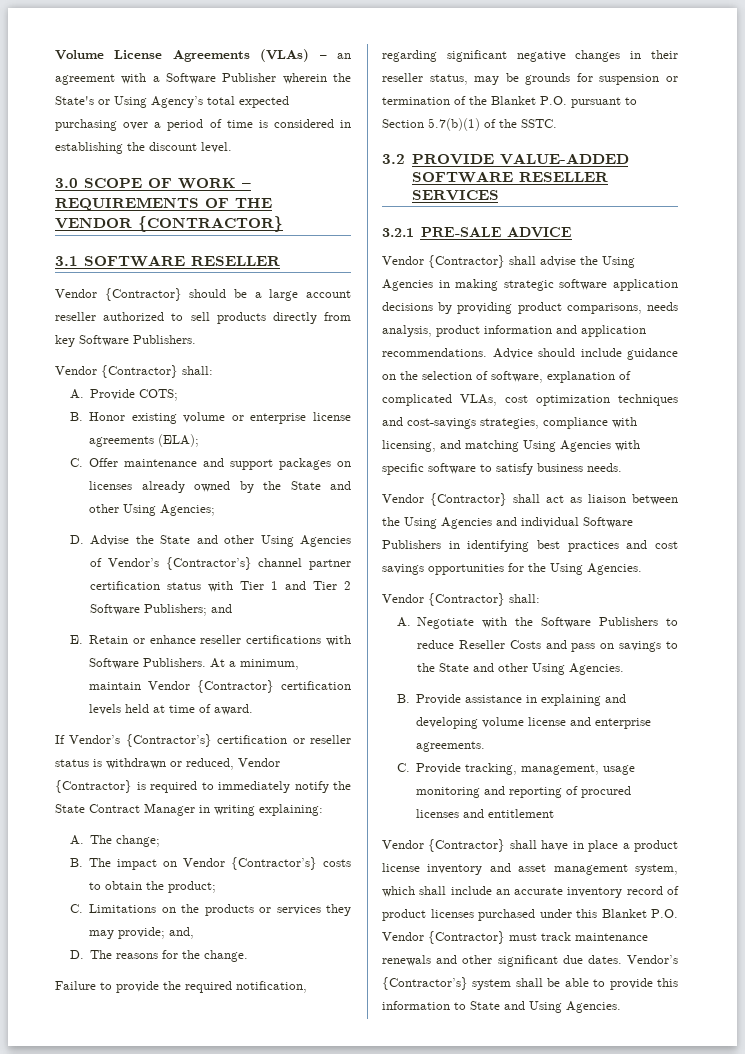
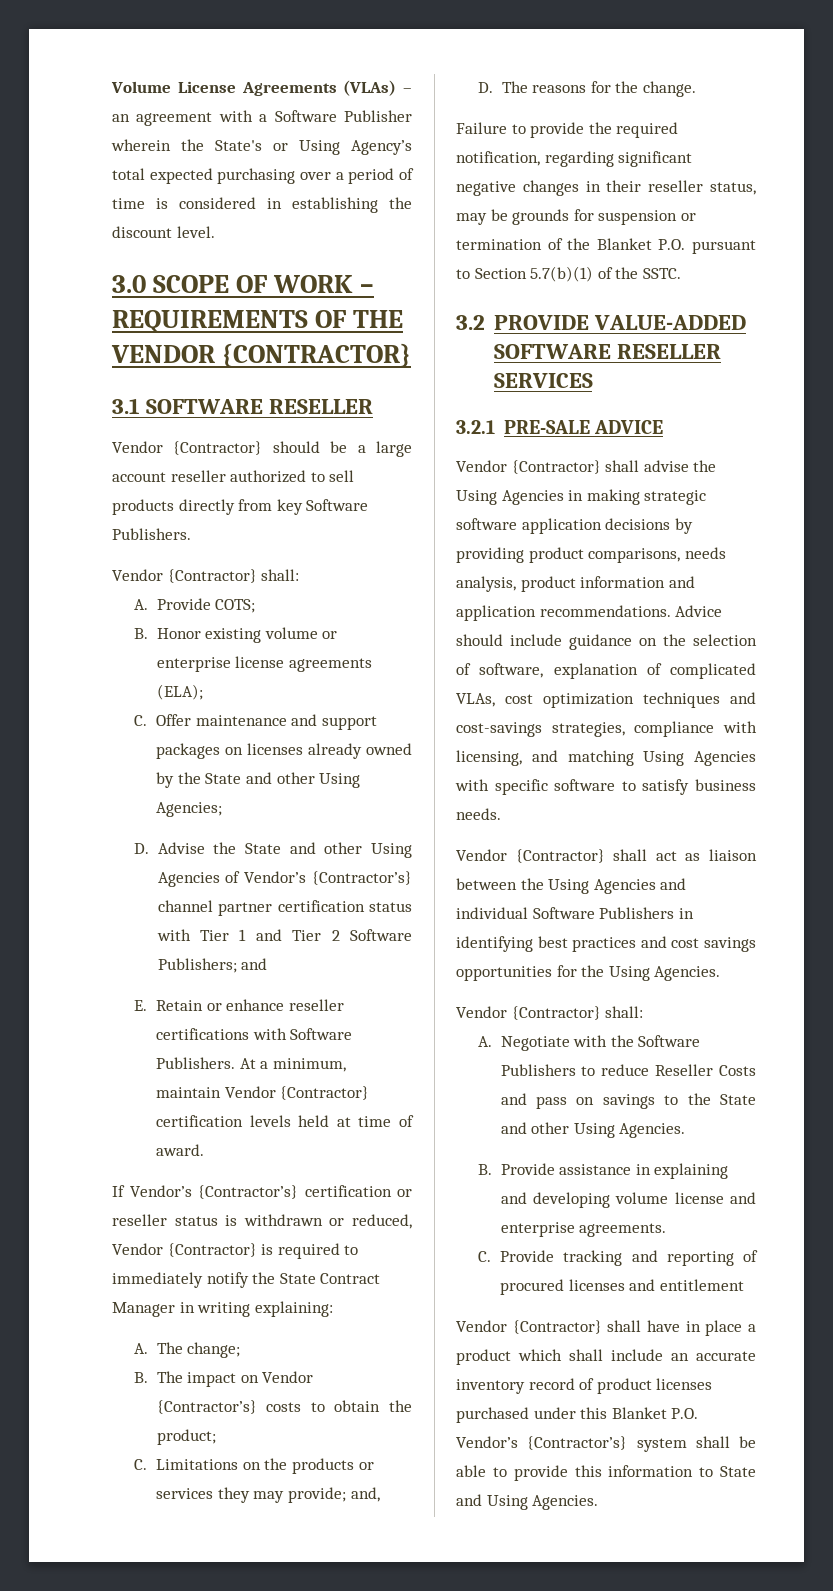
[465,763,636,775] [416,787,481,798] tracking, management, usage monitoring -> [563,1250,623,1266] tracking
[382,863,678,875] license inventory and asset management system, -> (511, 1357) none
[382,931,648,944] [382,955,622,967] Vendor {Contractor} must track maintenance renewals and other significant due dates. -> (699, 1413) none

